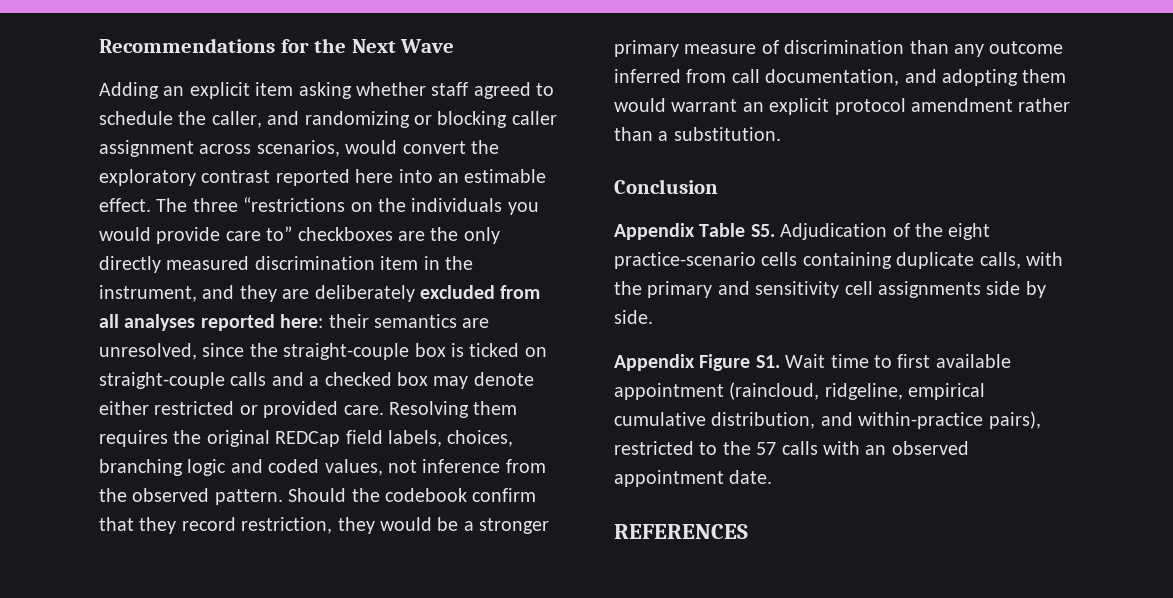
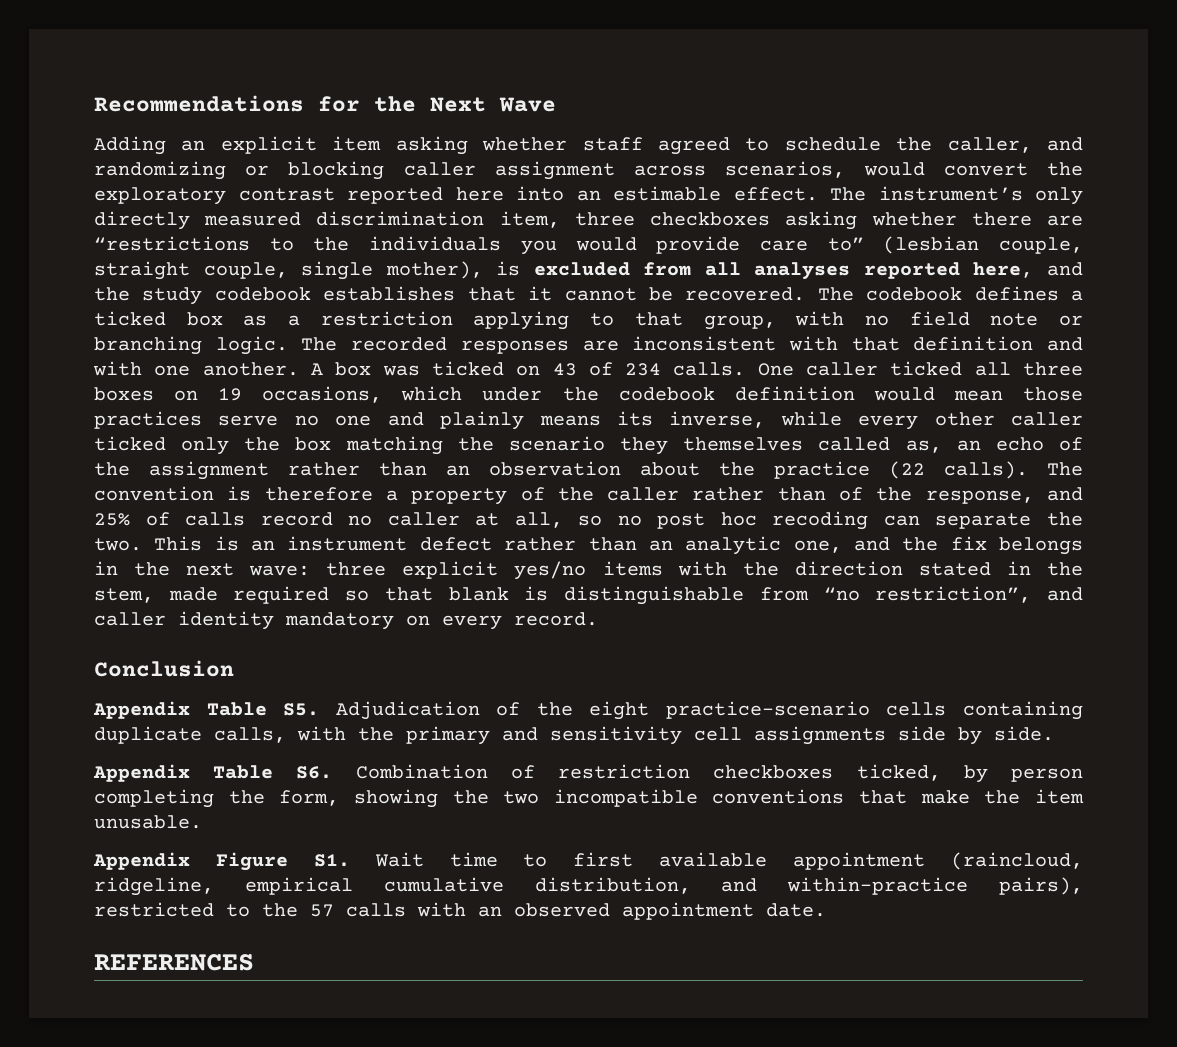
[192,197,373,212] three “restrictions on -> [878,186,1083,205] [94,211,1083,230] [94,236,294,251] instrument’s only directly measured discrimination item, three checkboxes asking whether there are “restrictions to
[297,227,500,244] [99,256,473,273] [99,285,415,302] checkboxes are the only directly measured discrimination item in the instrument, and they are deliberately -> [883,236,1084,254] [94,261,521,280] (lesbian couple, straight couple, single mother), is
[280,314,490,328] [99,343,547,360] [99,372,534,389] [99,401,518,418] [99,430,514,447] [99,459,546,476] [99,488,537,505] [99,517,550,534] [614,40,1064,57] [614,69,1067,86] [614,98,1071,115] [614,127,781,141] here: their semantics are unresolved, since the straight-couple box is ticked on straight-couple calls and a checked box may denote either restricted or provided care. Resolving them requires the original REDCap field labels, choices, branching logic and coded values, not inference from the observed pattern. Should the codebook confirm that they record restriction, they would be a stronger primary measure of discrimination than any outcome inferred from call documentation, and adopting them would warrant an explicit protocol amendment rather than a substitution. -> [973,262,1083,278] [94,286,1083,305] [94,311,1084,330] [94,336,1084,355] [93,361,1083,376] [94,386,1084,403] [94,411,1083,430] [94,436,1084,455] [94,461,1083,480] [94,486,1083,505] [94,511,1083,530] [94,536,1084,555] [94,561,1083,580] [94,586,1083,605] [94,611,598,630] here, and the study codebook establishes that it cannot be recovered. The codebook defines a ticked box as a restriction applying to that group, with no field note or branching logic. The recorded responses are inconsistent with that definition and with one another. A box was ticked on 43 of 234 calls. One caller ticked all three boxes on 19 occasions, which under the codebook definition would mean those practices serve no one and plainly means its inverse, while every other caller ticked only the box matching the scenario they themselves called as, an echo of the assignment rather than an observation about the practice (22 calls). The convention is therefore a property of the caller rather than of the response, and 25% of calls record no caller at all, so no post hoc recoding can separate the two. This is an instrument defect rather than an analytic one, and the fix belongs in the next wave: three explicit yes/no items with the direction stated in the stem, made required so that blank is distinguishable from “no restriction”, and caller identity mandatory on every record.
(653, 317) none -> [93,764,1083,783] [94,789,1084,808] [94,815,202,829] // Appendix Table S6. Combination of restriction checkboxes ticked, by person completing the form, showing the two incompatible conventions that make the item unusable.

